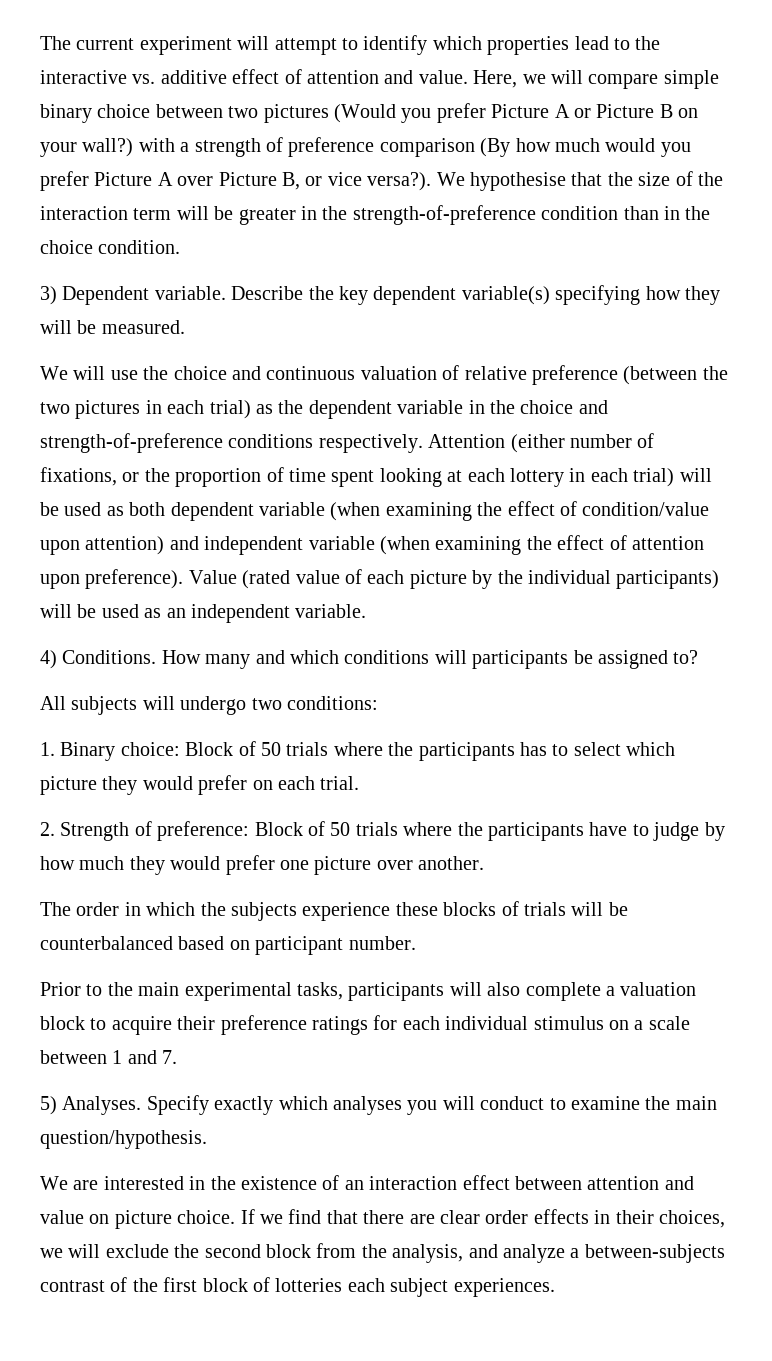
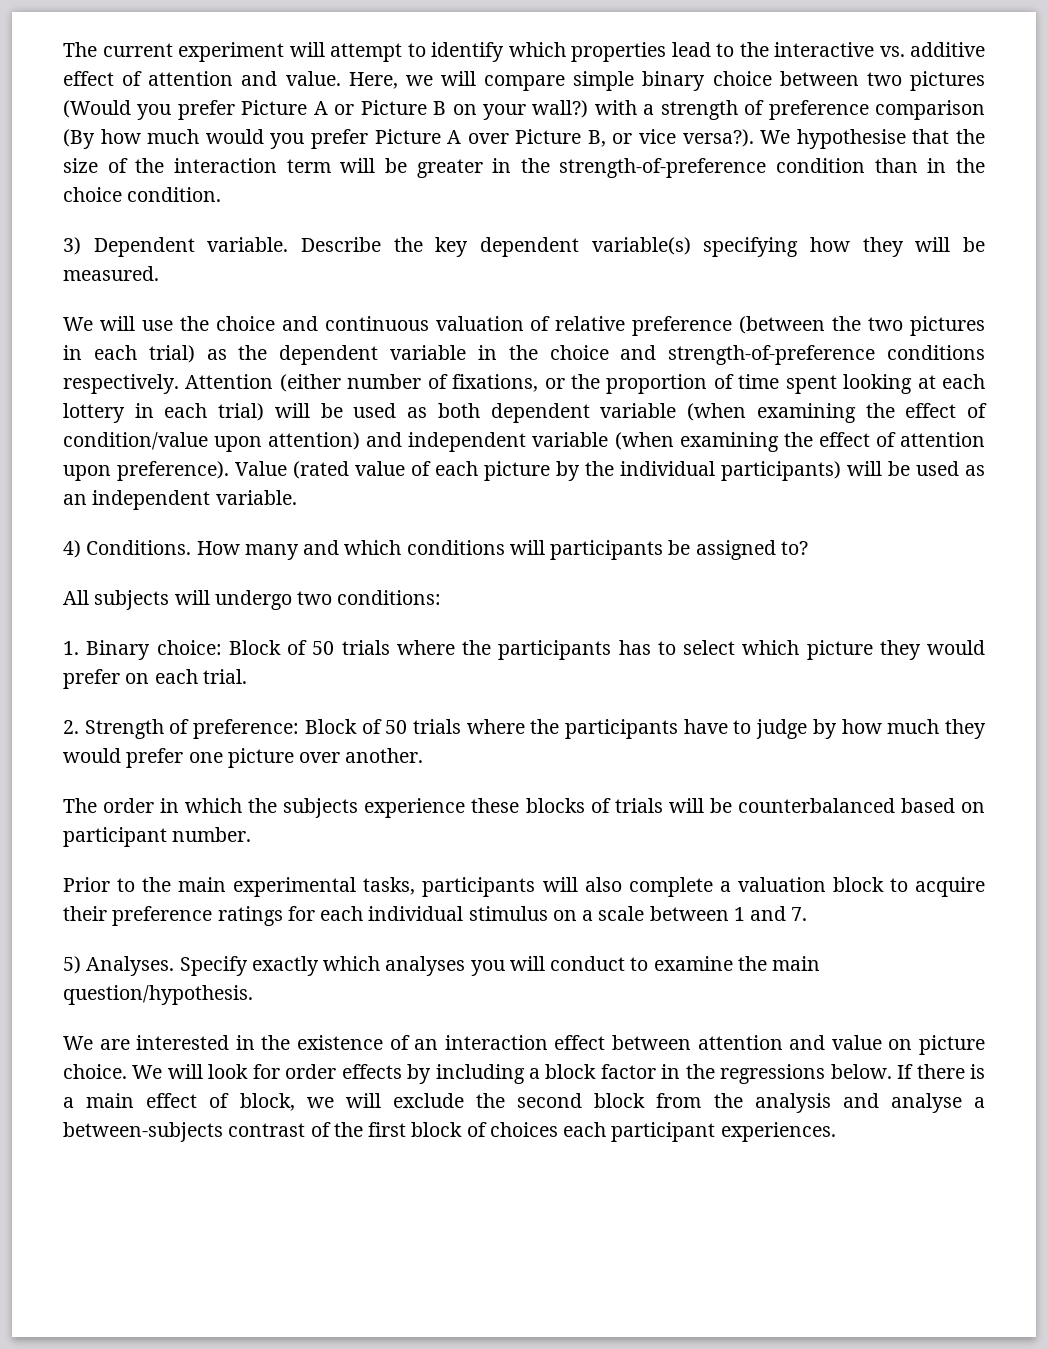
[240,1209,725,1228] If we find that there are clear order effects in their choices, -> [132,1064,986,1084] [63,1093,295,1111] We will look for order effects by including a block factor in the regressions below. If there is a main effect of block,
[392,1244,565,1263] analysis, and analyze -> [754,1093,962,1113] analysis and analyse
[275,1278,449,1297] lotteries each subject -> [489,1122,716,1142] choices each participant

